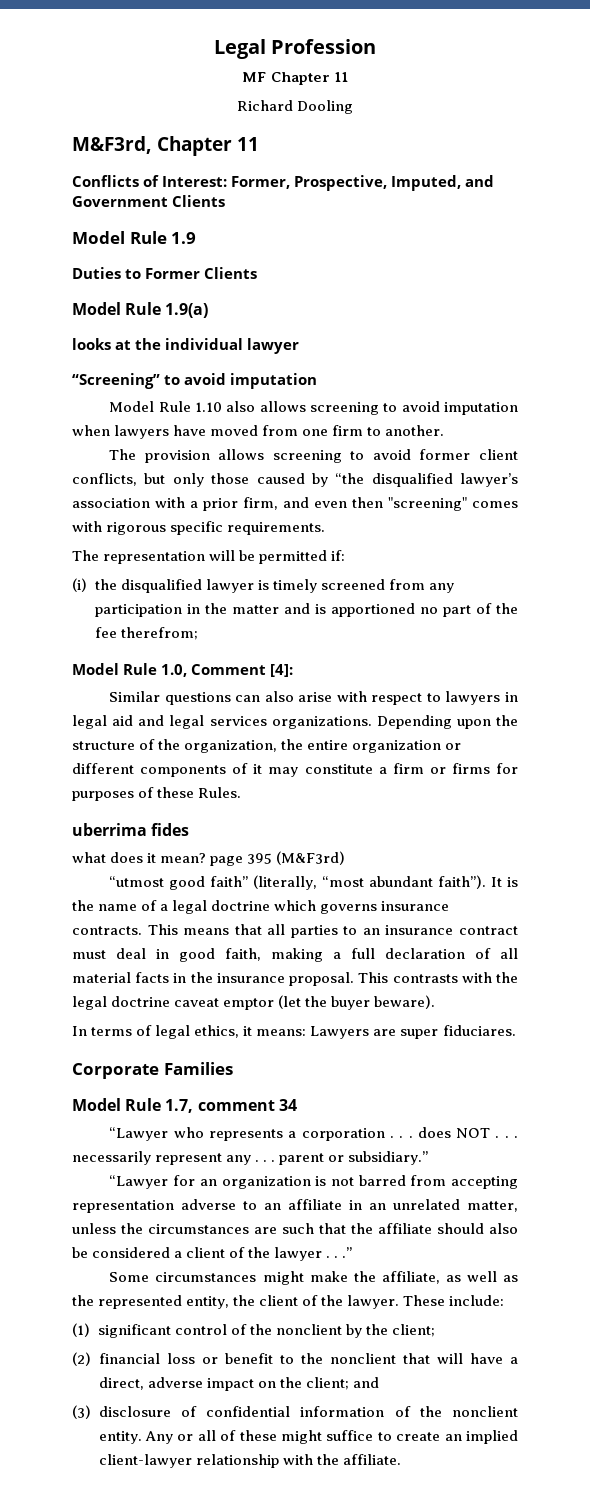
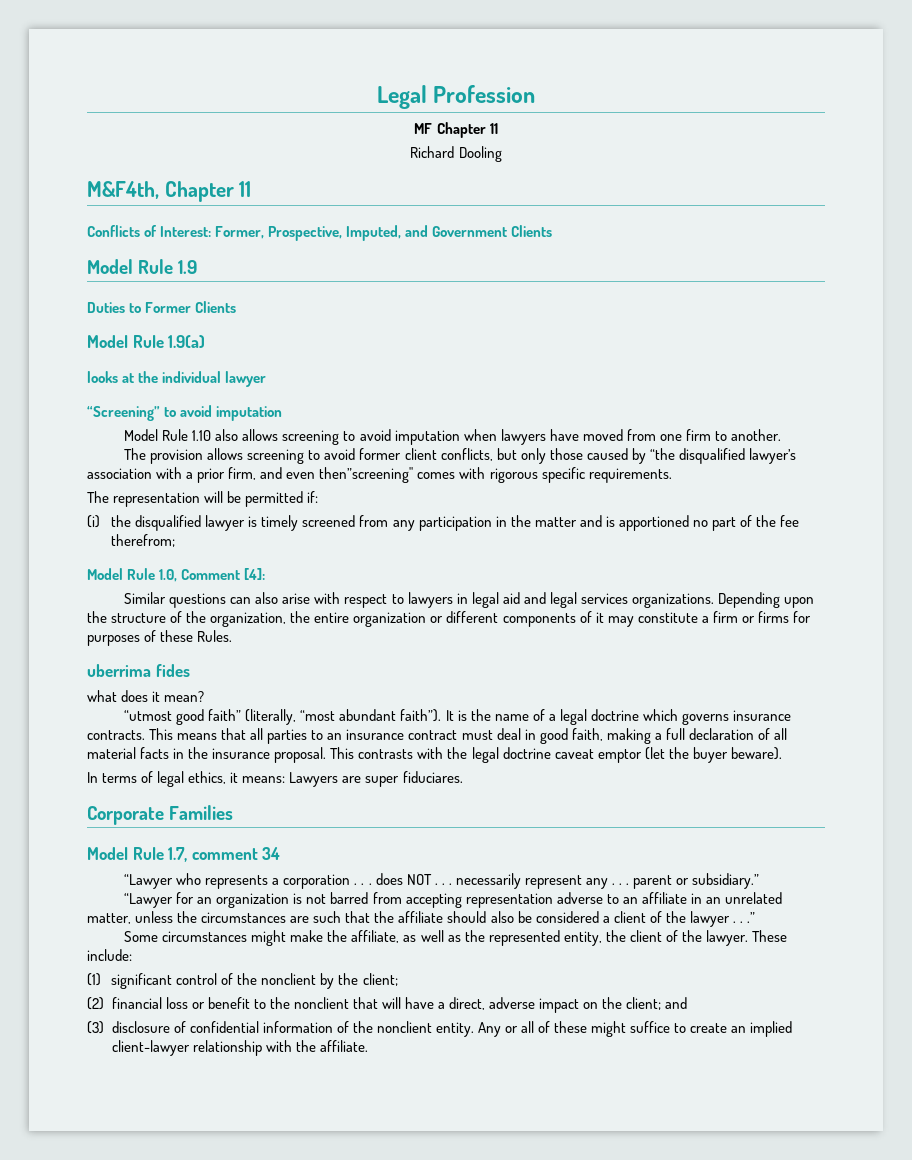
[72,136,152,154] M&F3rd, -> [87,181,159,199] M&F4th,
[352,497,467,511] then "screening" -> [319,467,414,483] then”screening"
[210,851,346,866] page 395 (M&F3rd) -> (205, 696) none

